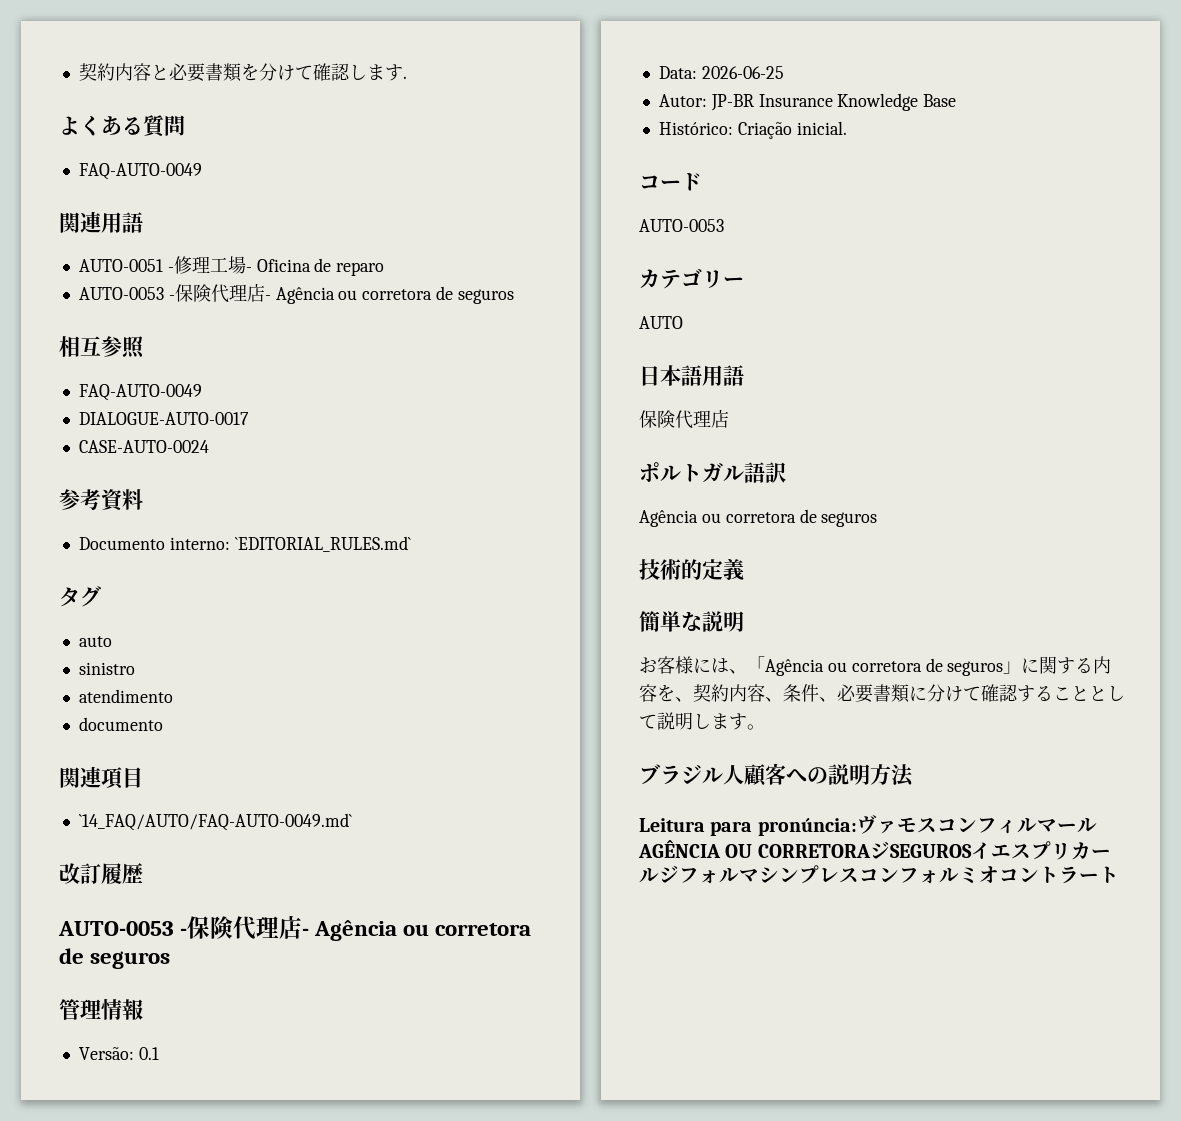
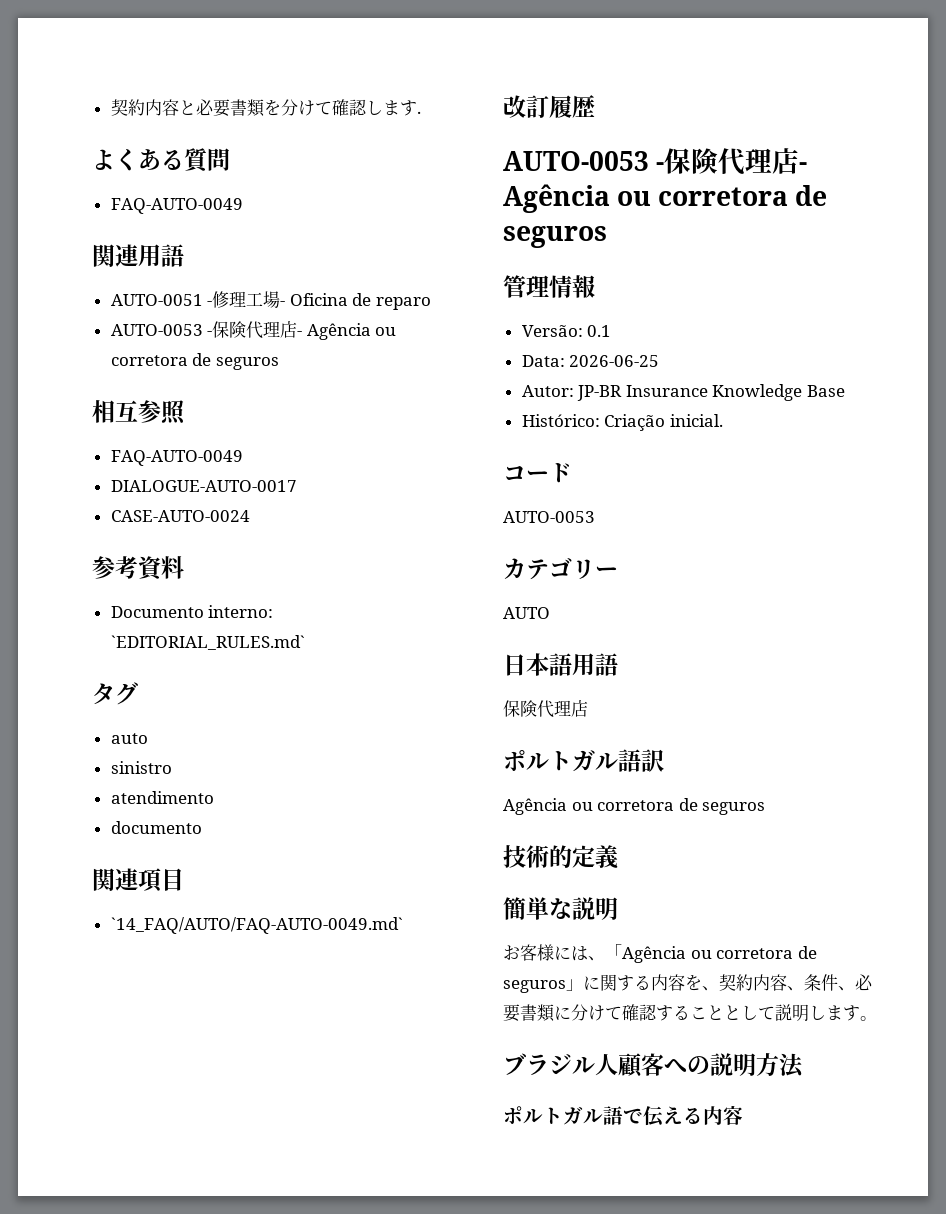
[639,815,1097,836] [638,840,1111,860] [639,865,1119,884] Leitura para pronúncia:ヴァモスコンフィルマールAGÊNCIA OU CORRETORAジSEGUROSイエスプリカールジフォルマシンプレスコンフォルミオコントラート -> [503,1105,743,1127] ポルトガル語で伝える内容

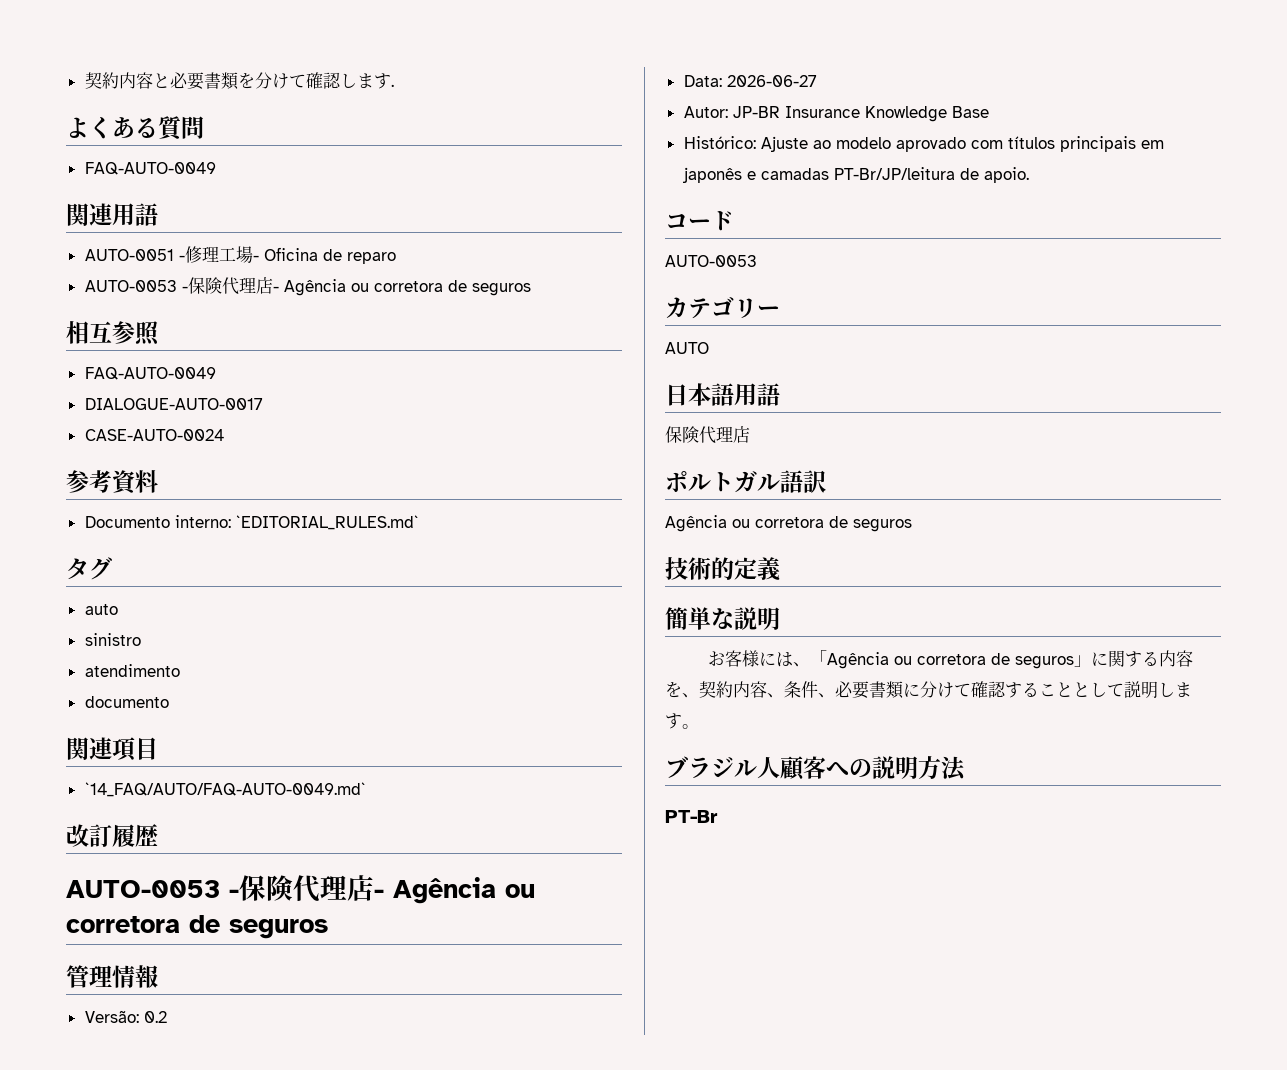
[587,325,612,337] 0.1 -> [143,1011,167,1023] 0.2
[569,355,660,367] 2026-06-25 -> [726,75,817,87] 2026-06-27
[604,414,723,431] Criação inicial. -> [760,136,1164,152] [682,167,1029,183] Ajuste ao modelo aprovado com títulos principais em japonês e camadas PT-Br/JP/leitura de apoio.
[503,1105,743,1127] ポルトガル語で伝える内容 -> [665,810,718,823] PT-Br

